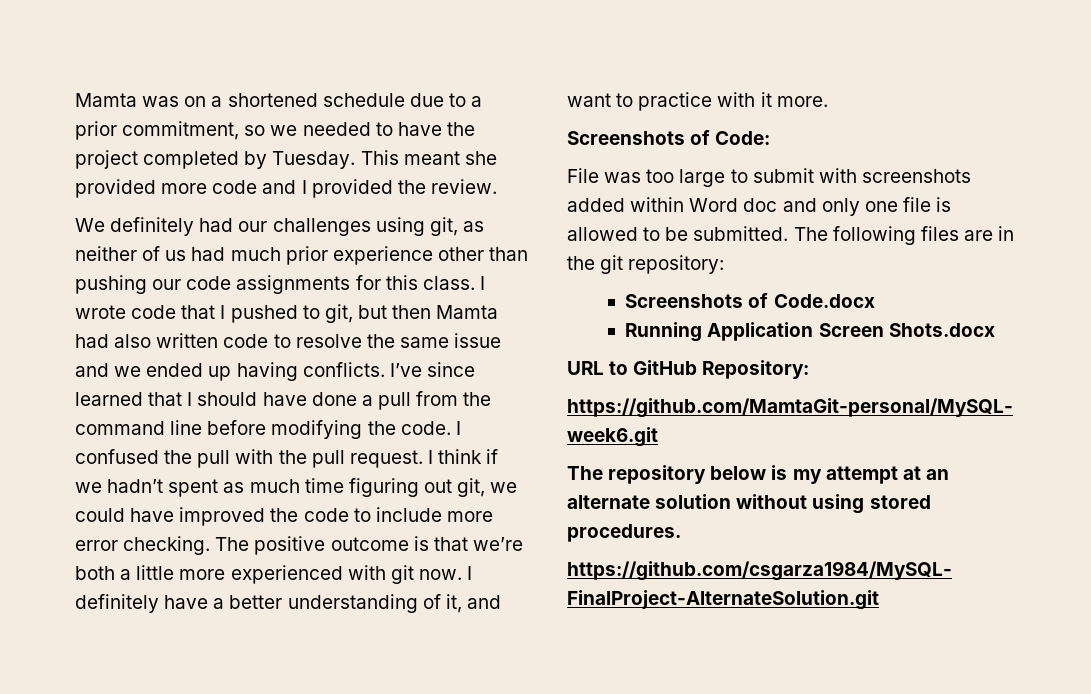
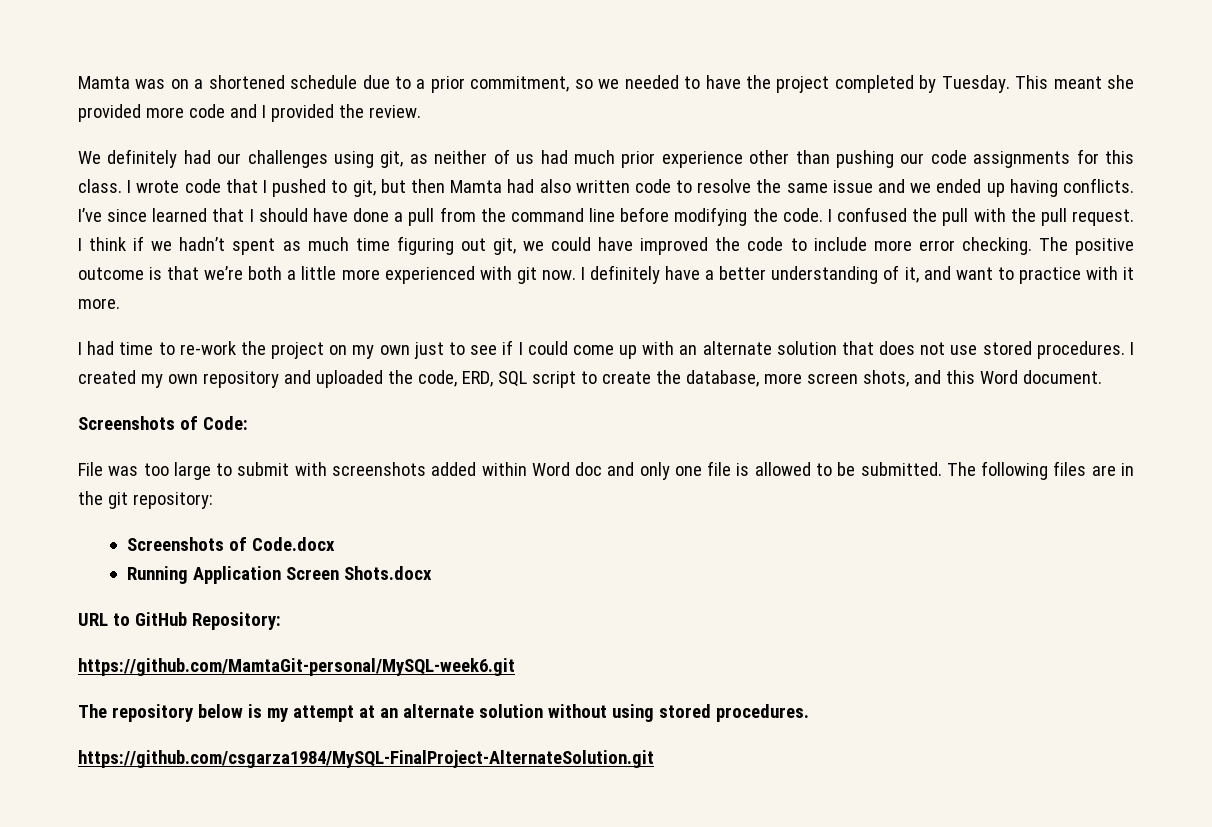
(828, 101) none -> [78,340,1135,359] [78,370,1102,388] // I had time to re-work the project on my own just to see if I could come up with an alternate solution that does not use stored procedures. I created my own repository and uploaded the code, ERD, SQL script to create the database, more screen shots, and this Word document.

